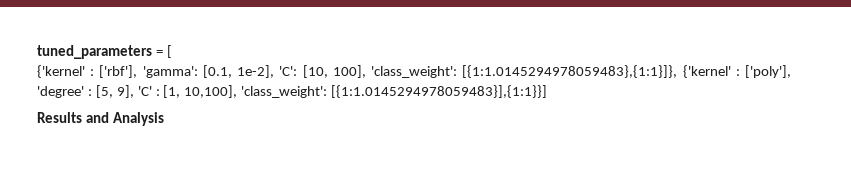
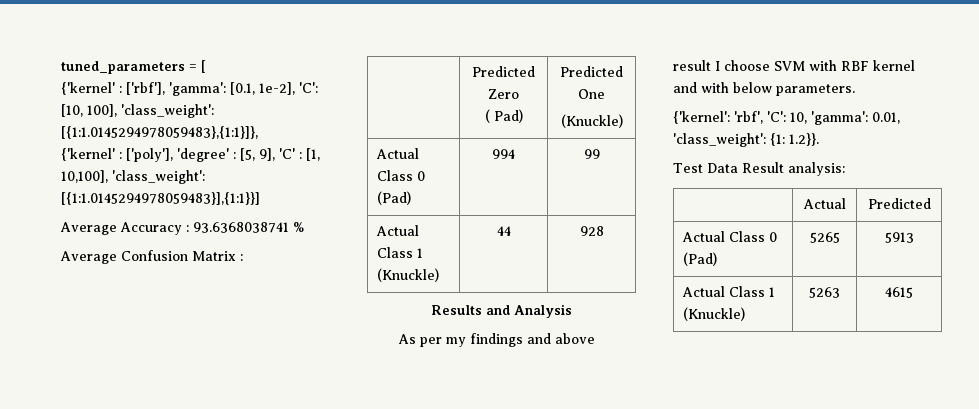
(678, 71) none -> (258, 132) //
[37,112,164,126] Results and Analysis -> [60,222,304,235] [60,250,243,264] [472,66,535,77] [488,89,519,99] [484,109,523,123] [560,66,623,77] [578,89,605,99] [560,114,623,128] [376,148,420,159] [377,170,426,181] [377,191,412,205] [492,149,515,159] [583,149,600,159] [376,225,420,236] [377,247,424,258] [377,268,440,282] [496,226,511,236] [579,226,604,236] [431,304,572,318] [397,333,595,347] [673,60,915,71] [673,82,855,96] [673,111,900,125] [673,133,819,147] [673,162,845,176] [802,198,846,209] [867,198,931,209] [682,231,778,242] [683,252,718,266] [809,232,840,243] [884,232,914,243] [682,286,776,297] [683,307,746,321] [809,287,840,298] [885,287,913,298] Average Accuracy : 93.6368038741 % // Average Confusion Matrix : // | Predicted Zero // ( Pad) | Predicted One // (Knuckle) // Actual Class 0 (Pad) | 994 | 99 // Actual Class 1 (Knuckle) | 44 | 928 // Results and Analysis // As per my findings and above result I choose SVM with RBF kernel and with below parameters. // {'kernel': 'rbf', 'C': 10, 'gamma': 0.01, 'class_weight': {1: 1.2}}. // Test Data Result analysis: // | Actual | Predicted // Actual Class 0 (Pad) | 5265 | 5913 // Actual Class 1 (Knuckle) | 5263 | 4615

